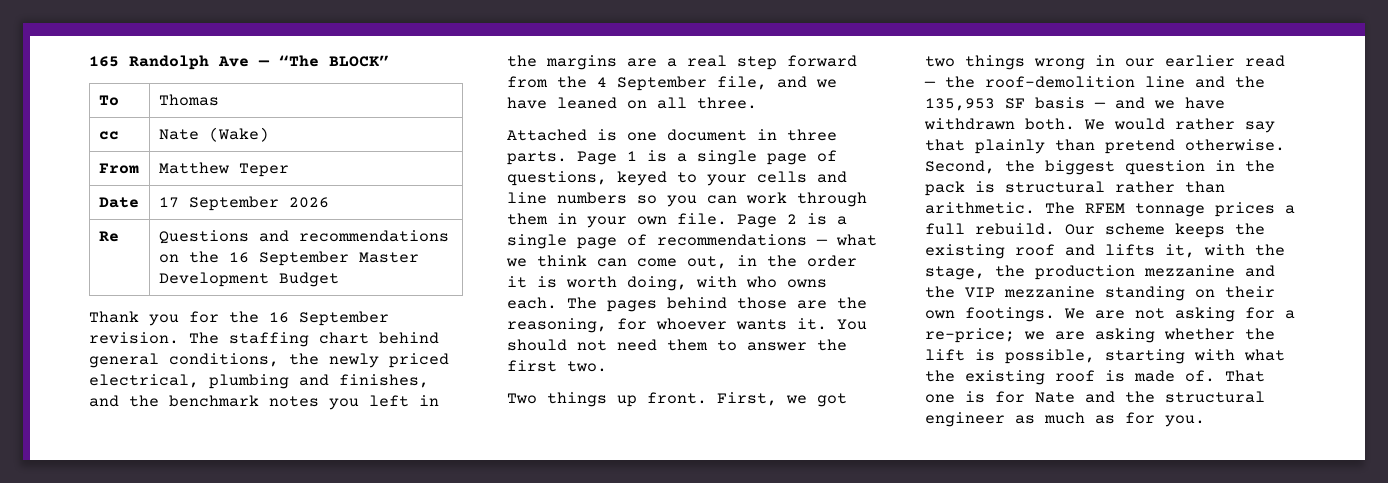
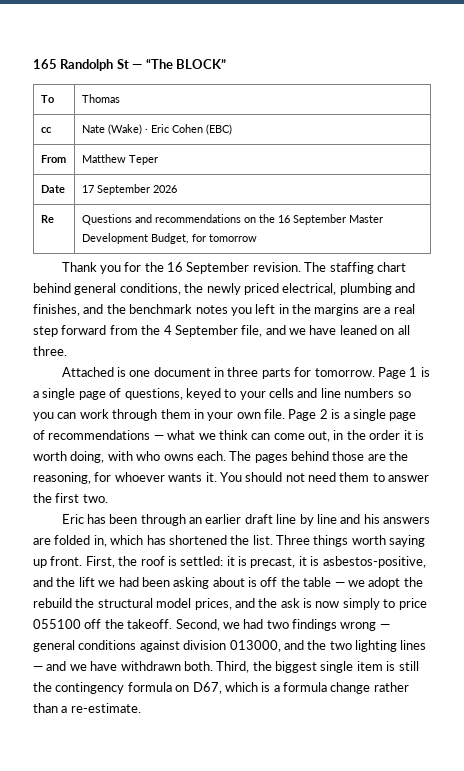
[218,56,249,67] Ave -> [116,59,129,69] St
(269, 134) none -> [144,124,232,135] · Eric Cohen (EBC)
[278,272,339,287] Budget -> [150,233,257,244] Budget, for tomorrow
[507,151,567,165] parts. -> [261,367,375,379] parts for tomorrow.
[507,392,847,407] [925,55,1285,70] [924,76,1265,88] [925,97,1085,111] Two things up front. First, we got two things wrong in our earlier read — the roof-demolition line and the 135,953 SF basis -> [61,514,431,526] [33,535,426,547] [33,556,426,568] [33,577,423,589] [33,598,427,610] [33,619,390,631] [33,640,427,652] Eric has been through an earlier draft line by line and his answers are folded in, which has shortened the list. Three things worth saying up front. First, the roof is settled: it is precast, it is asbestos-positive, and the lift we had been asking about is off the table — we adopt the rebuild the structural model prices, and the ask is now simply to price 055100 off the takeoff. Second, we had two findings wrong — general conditions against division 013000, and the two lighting lines
[1084,118,1275,133] [925,139,1285,154] [925,160,1275,175] [925,181,1225,196] [925,202,1295,217] [925,223,1265,238] [925,244,1285,259] [925,265,1275,280] [925,286,1275,301] [925,307,1295,322] [925,328,1275,343] [925,349,1285,364] [925,370,1265,385] [925,391,1265,403] [925,412,1205,427] We would rather say that plainly than pretend otherwise. Second, the biggest question in the pack is structural rather than arithmetic. The RFEM tonnage prices a full rebuild. Our scheme keeps the existing roof and lifts it, with the stage, the production mezzanine and the VIP mezzanine standing on their own footings. We are not asking for a re-price; we are asking whether the lift is possible, starting with what the existing roof is made of. That one is for Nate and the structural engineer as much as for you. -> [216,661,419,673] [33,682,409,694] [33,703,141,713] Third, the biggest single item is still the contingency formula on D67, which is a formula change rather than a re-estimate.

